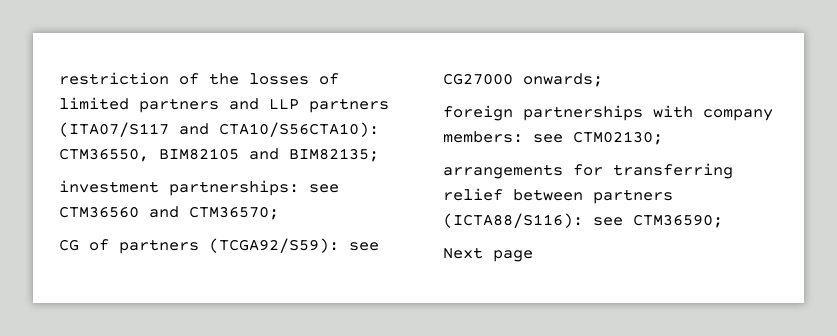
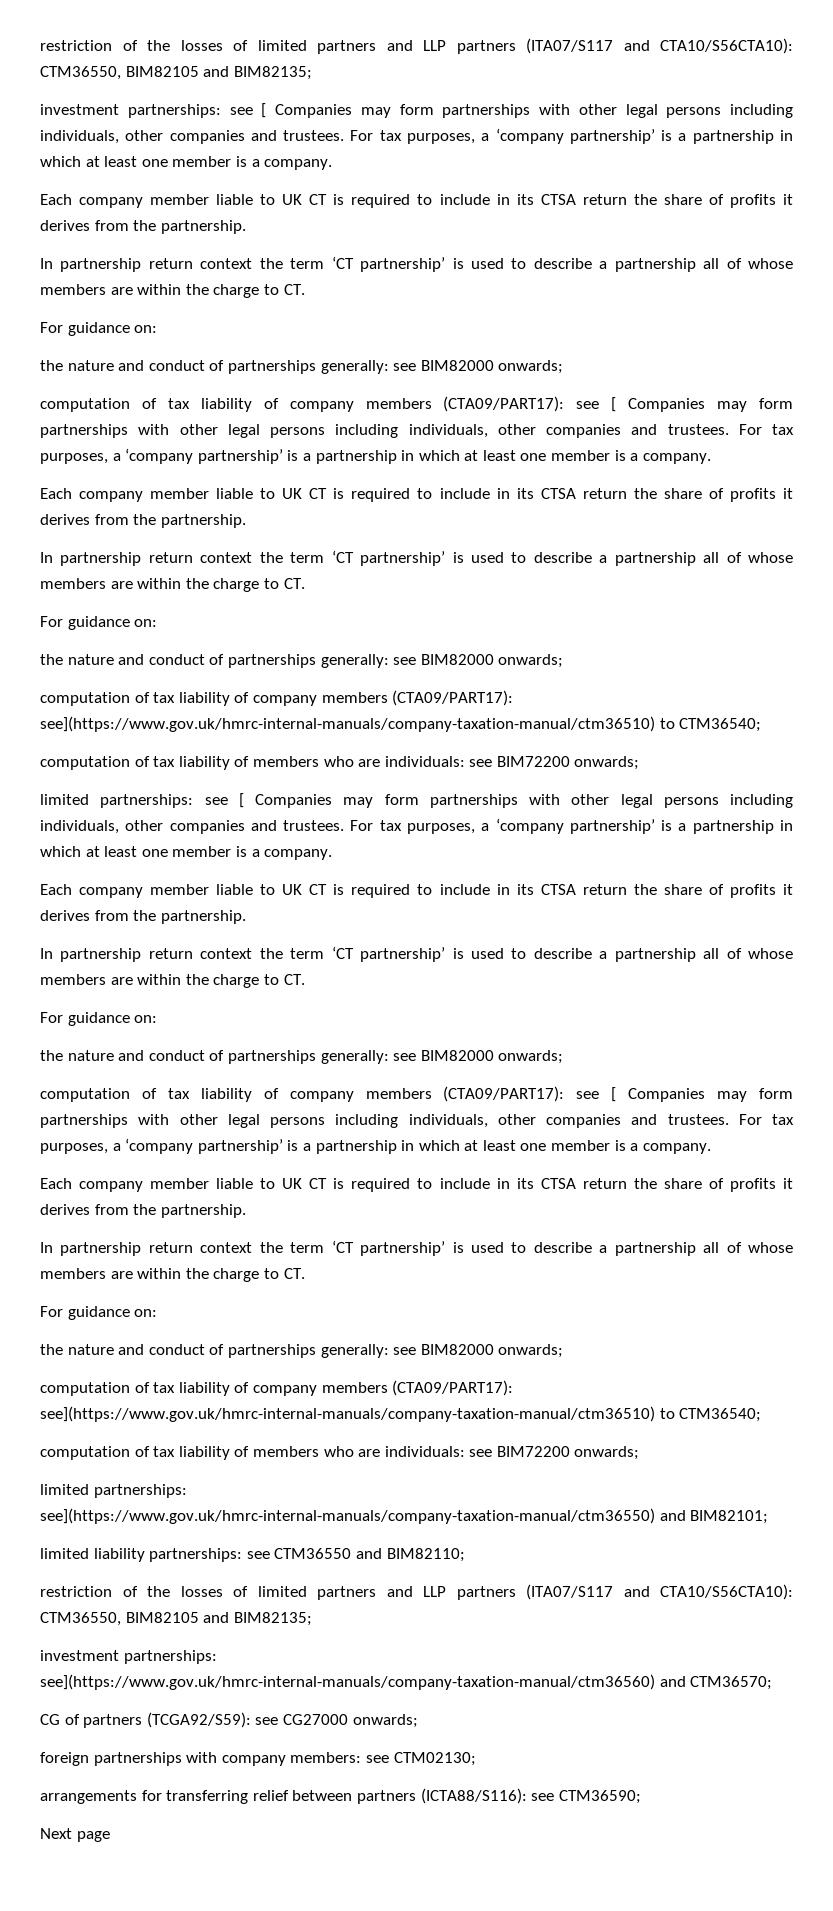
[59,206,139,218] CTM36560 -> [261,103,793,118] [40,128,794,144] [40,156,333,170] [40,194,793,208] [40,220,246,234] [40,256,793,272] [40,284,305,298] [40,322,158,336] [40,360,564,374] [40,396,793,412] [40,424,794,438] [40,448,711,464] [40,488,793,502] [40,514,246,528] [40,550,793,566] [40,578,305,592] [40,616,158,630] [40,654,564,668] [40,690,514,706] [40,716,762,732] [40,756,640,770] [40,793,793,808] [40,818,794,834] [40,846,333,860] [40,884,793,898] [40,910,246,924] [40,946,793,962] [40,974,305,988] [40,1012,158,1026] [40,1050,564,1064] [40,1086,793,1102] [40,1114,794,1128] [40,1138,711,1154] [40,1178,793,1192] [40,1204,246,1218] [40,1240,793,1256] [40,1268,305,1282] [40,1306,158,1320] [40,1344,564,1358] [40,1380,514,1396] [40,1406,762,1422] [40,1446,640,1460] [40,1484,187,1498] [40,1508,769,1524] [40,1548,465,1562] [40,1584,793,1600] [40,1612,312,1626] [40,1650,217,1664] [40,1674,655,1690] [ Companies may form partnerships with other legal persons including individuals, other companies and trustees. For tax purposes, a ‘company partnership’ is a partnership in which at least one member is a company. // Each company member liable to UK CT is required to include in its CTSA return the share of profits it derives from the partnership. // In partnership return context the term ‘CT partnership’ is used to describe a partnership all of whose members are within the charge to CT. // For guidance on: // the nature and conduct of partnerships generally: see BIM82000 onwards; // computation of tax liability of company members (CTA09/PART17): see [ Companies may form partnerships with other legal persons including individuals, other companies and trustees. For tax purposes, a ‘company partnership’ is a partnership in which at least one member is a company. // Each company member liable to UK CT is required to include in its CTSA return the share of profits it derives from the partnership. // In partnership return context the term ‘CT partnership’ is used to describe a partnership all of whose members are within the charge to CT. // For guidance on: // the nature and conduct of partnerships generally: see BIM82000 onwards; // computation of tax liability of company members (CTA09/PART17): see](https://www.gov.uk/hmrc-internal-manuals/company-taxation-manual/ctm36510) to CTM36540; // computation of tax liability of members who are individuals: see BIM72200 onwards; // limited partnerships: see [ Companies may form partnerships with other legal persons including individuals, other companies and trustees. For tax purposes, a ‘company partnership’ is a partnership in which at least one member is a company. // Each company member liable to UK CT is required to include in its CTSA return the share of profits it derives from the partnership. // In partnership return context the term ‘CT partnership’ is used to describe a partnership all of whose members are within the charge to CT. // For guidance on: // the nature and conduct of partnerships generally: see BIM82000 onwards; // computation of tax liability of company members (CTA09/PART17): see [ Companies may form partnerships with other legal persons including individuals, other companies and trustees. For tax purposes, a ‘company partnership’ is a partnership in which at least one member is a company. // Each company member liable to UK CT is required to include in its CTSA return the share of profits it derives from the partnership. // In partnership return context the term ‘CT partnership’ is used to describe a partnership all of whose members are within the charge to CT. // For guidance on: // the nature and conduct of partnerships generally: see BIM82000 onwards; // computation of tax liability of company members (CTA09/PART17): see](https://www.gov.uk/hmrc-internal-manuals/company-taxation-manual/ctm36510) to CTM36540; // computation of tax liability of members who are individuals: see BIM72200 onwards; // limited partnerships: see](https://www.gov.uk/hmrc-internal-manuals/company-taxation-manual/ctm36550) and BIM82101; // limited liability partnerships: see CTM36550 and BIM82110; // restriction of the losses of limited partners and LLP partners (ITA07/S117 and CTA10/S56CTA10): CTM36550, BIM82105 and BIM82135; // investment partnerships: see](https://www.gov.uk/hmrc-internal-manuals/company-taxation-manual/ctm36560)

